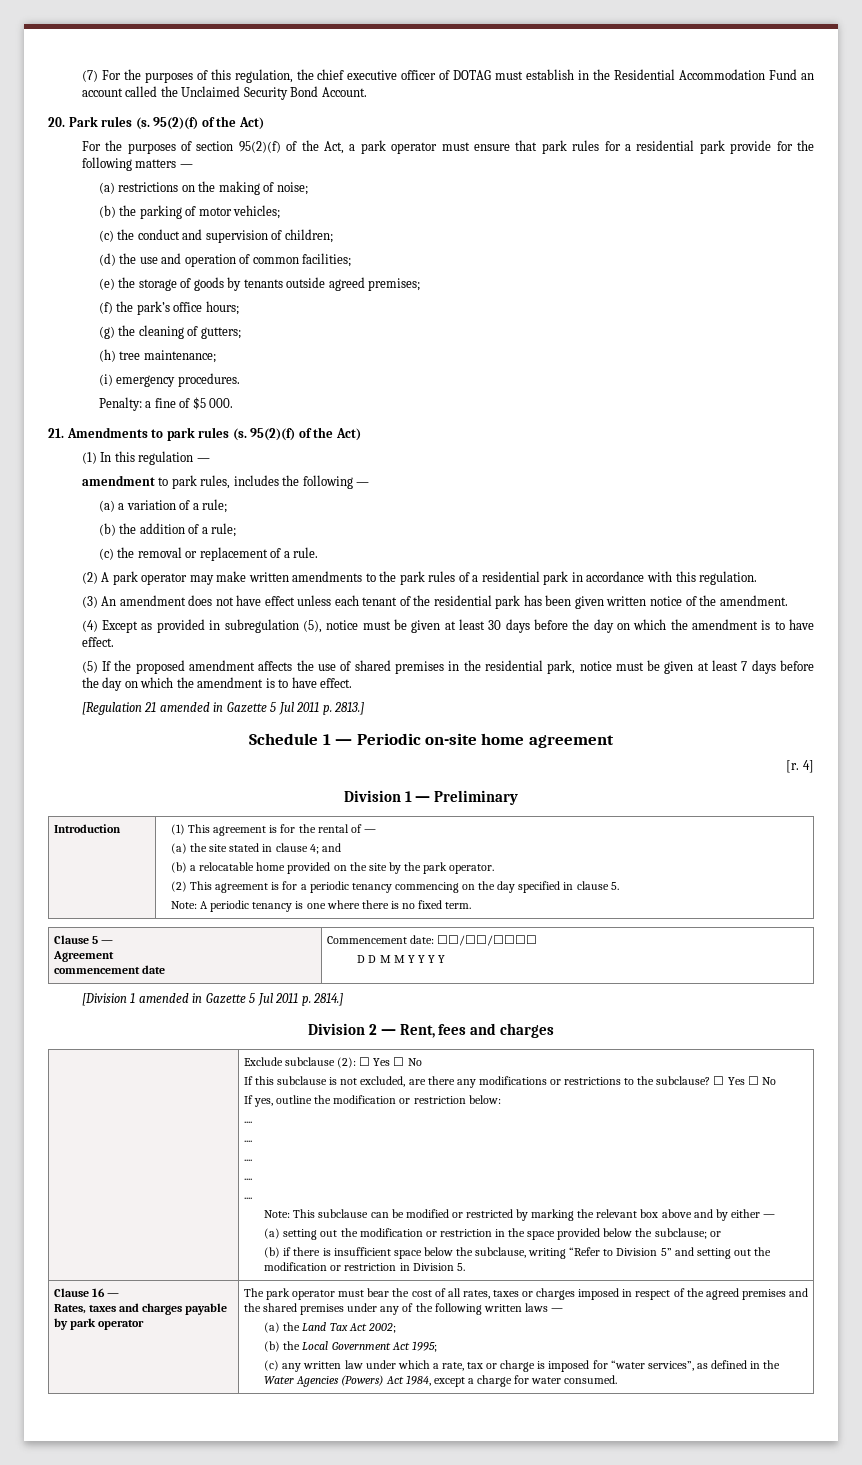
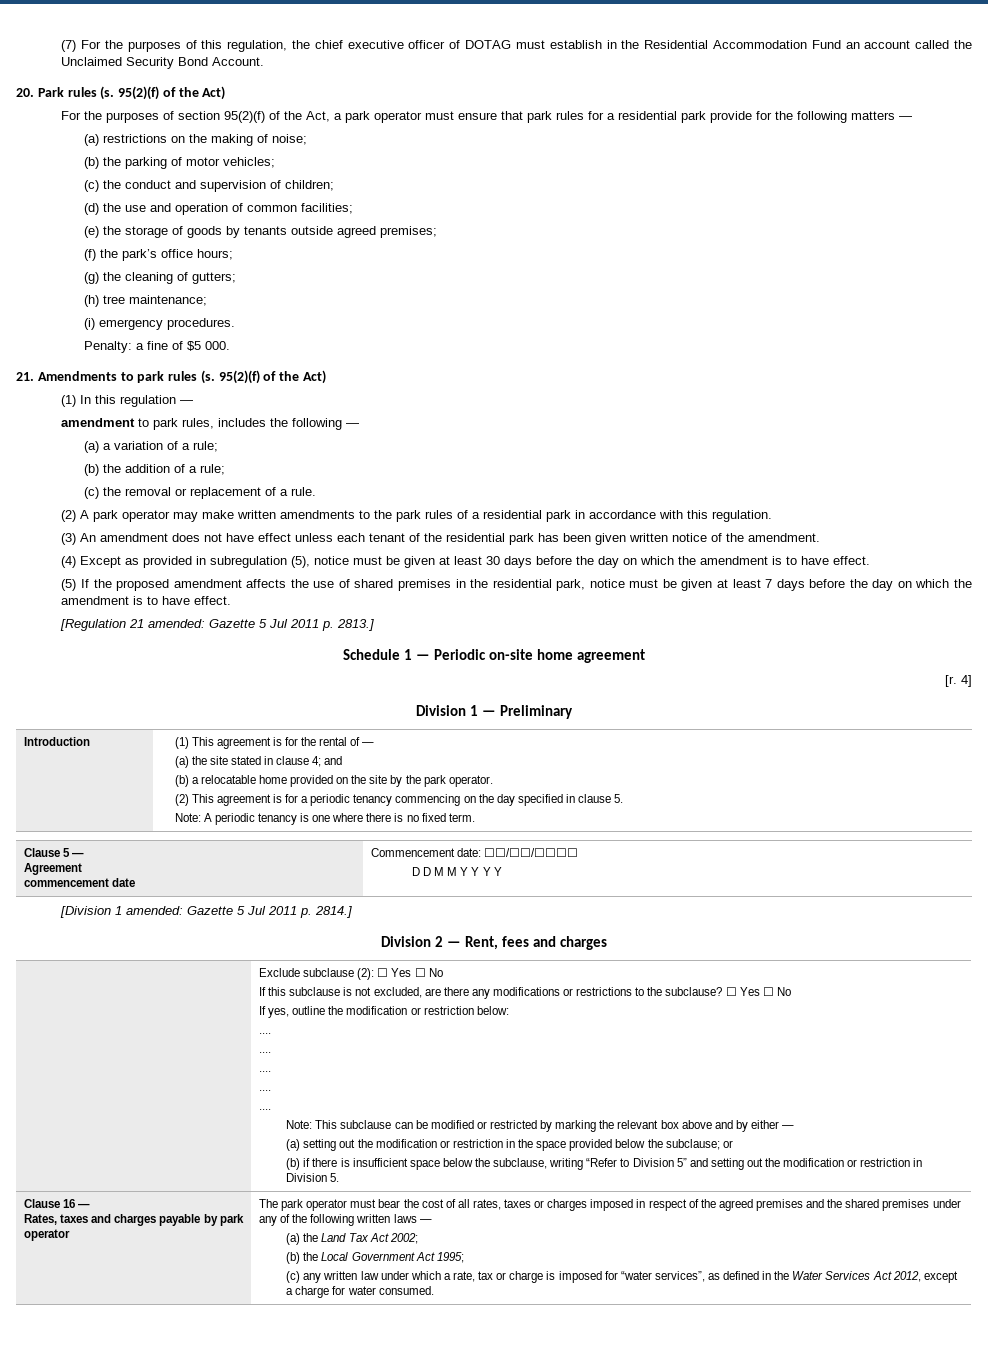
[159,702,224,712] amended in -> [148,619,206,628] amended:
[138,993,203,1003] amended in -> [126,906,184,915] amended:
[296,1375,431,1387] Agencies (Powers) Act 1984, -> [825,1271,921,1282] Services Act 2012,

